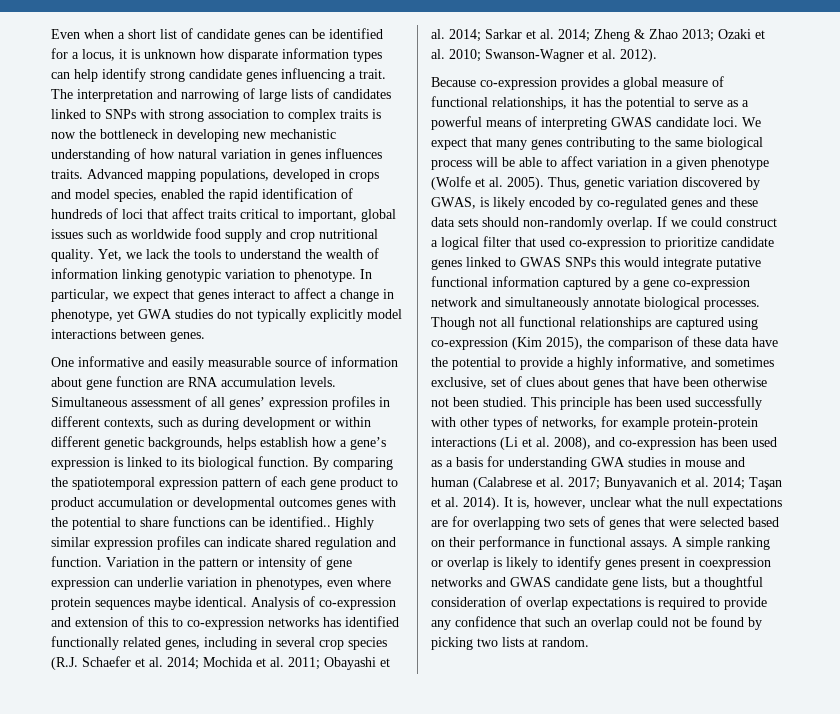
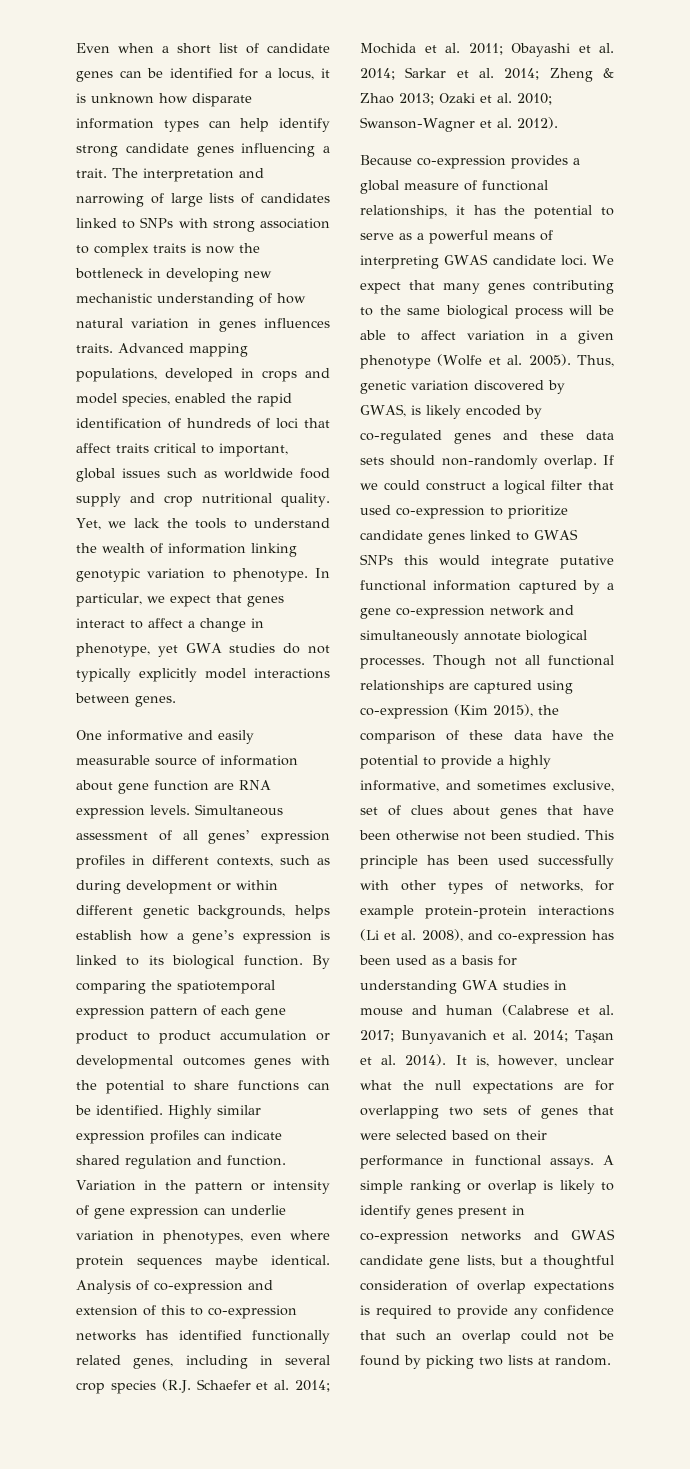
[221,377,296,387] accumulation -> [76,805,145,819] expression
[269,516,331,527] identified.. -> [96,1105,163,1115] identified.
[699,557,771,570] coexpression -> [360,1230,449,1244] co-expression

